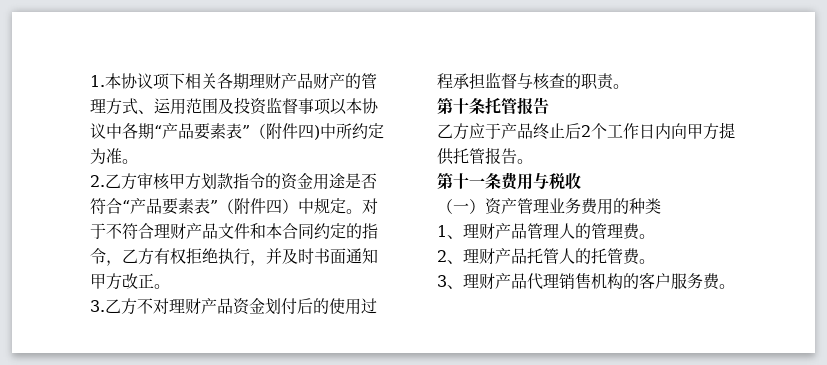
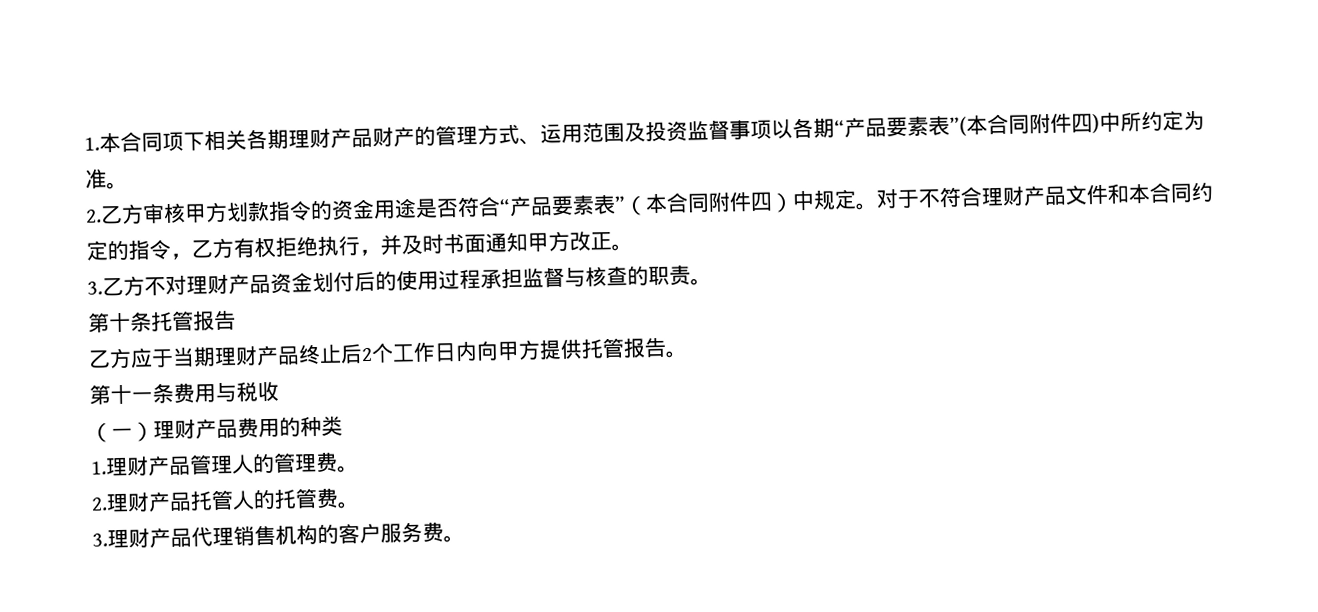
[121,73,153,89] 协议 -> [120,131,163,153] 合同
[346,98,379,114] [90,123,122,139] 本协议中 -> (793, 129) none
[242,124,266,139] ”（ -> [949,113,1030,137] ”(本合同
(234, 206) none -> [645,192,710,214] 本合同
(501, 131) none -> [172,346,258,367] 当期理财
[485,198,581,215] 资产管理业务 -> [153,418,238,440] 理财产品
[437,225,463,239] 1、 -> [91,461,107,475] 1.
[437,250,463,264] 2、 -> [91,497,108,511] 2.
[437,275,463,289] 3、 -> [92,533,108,547] 3.

